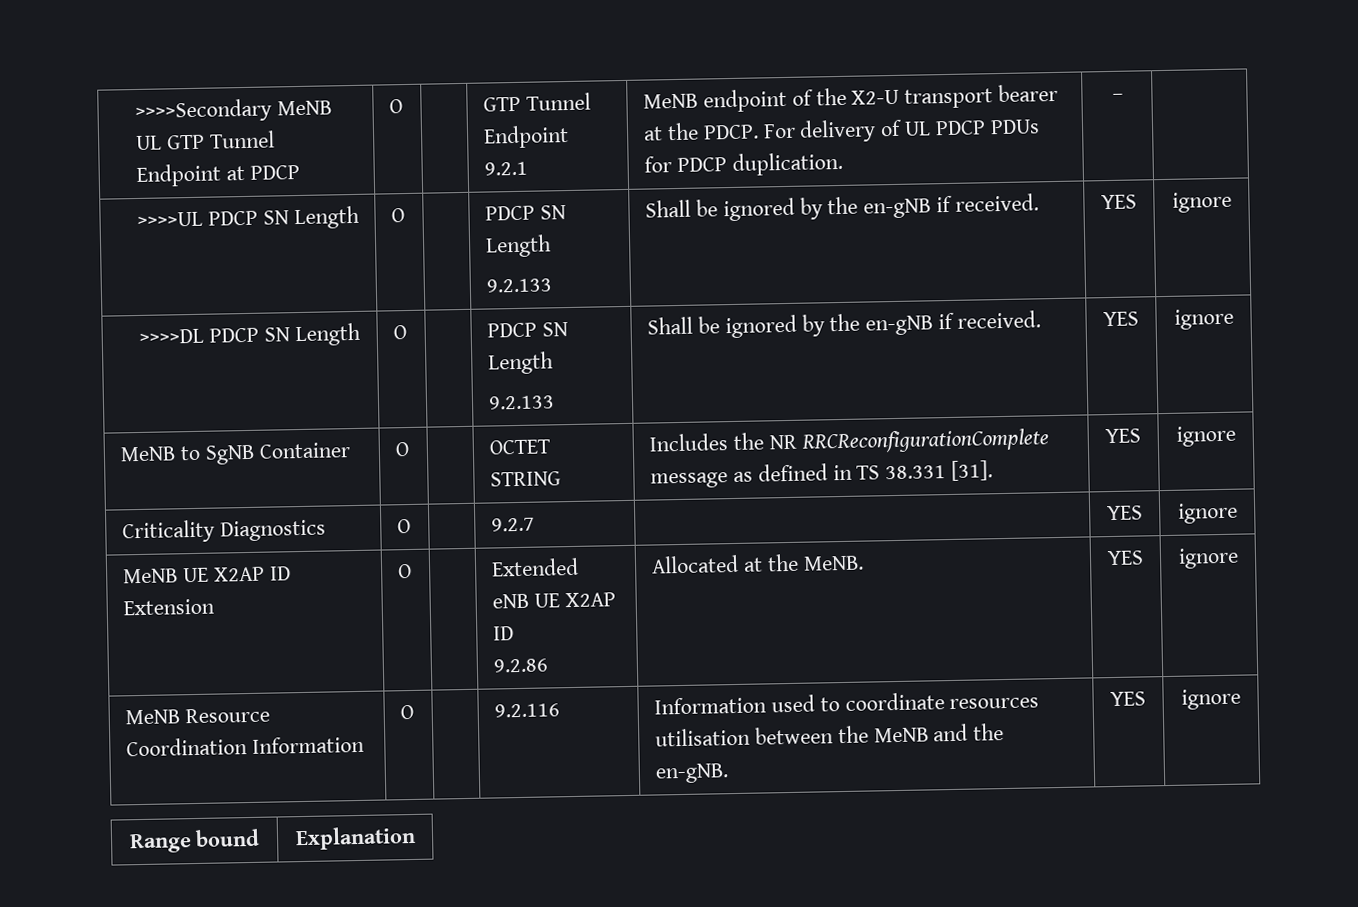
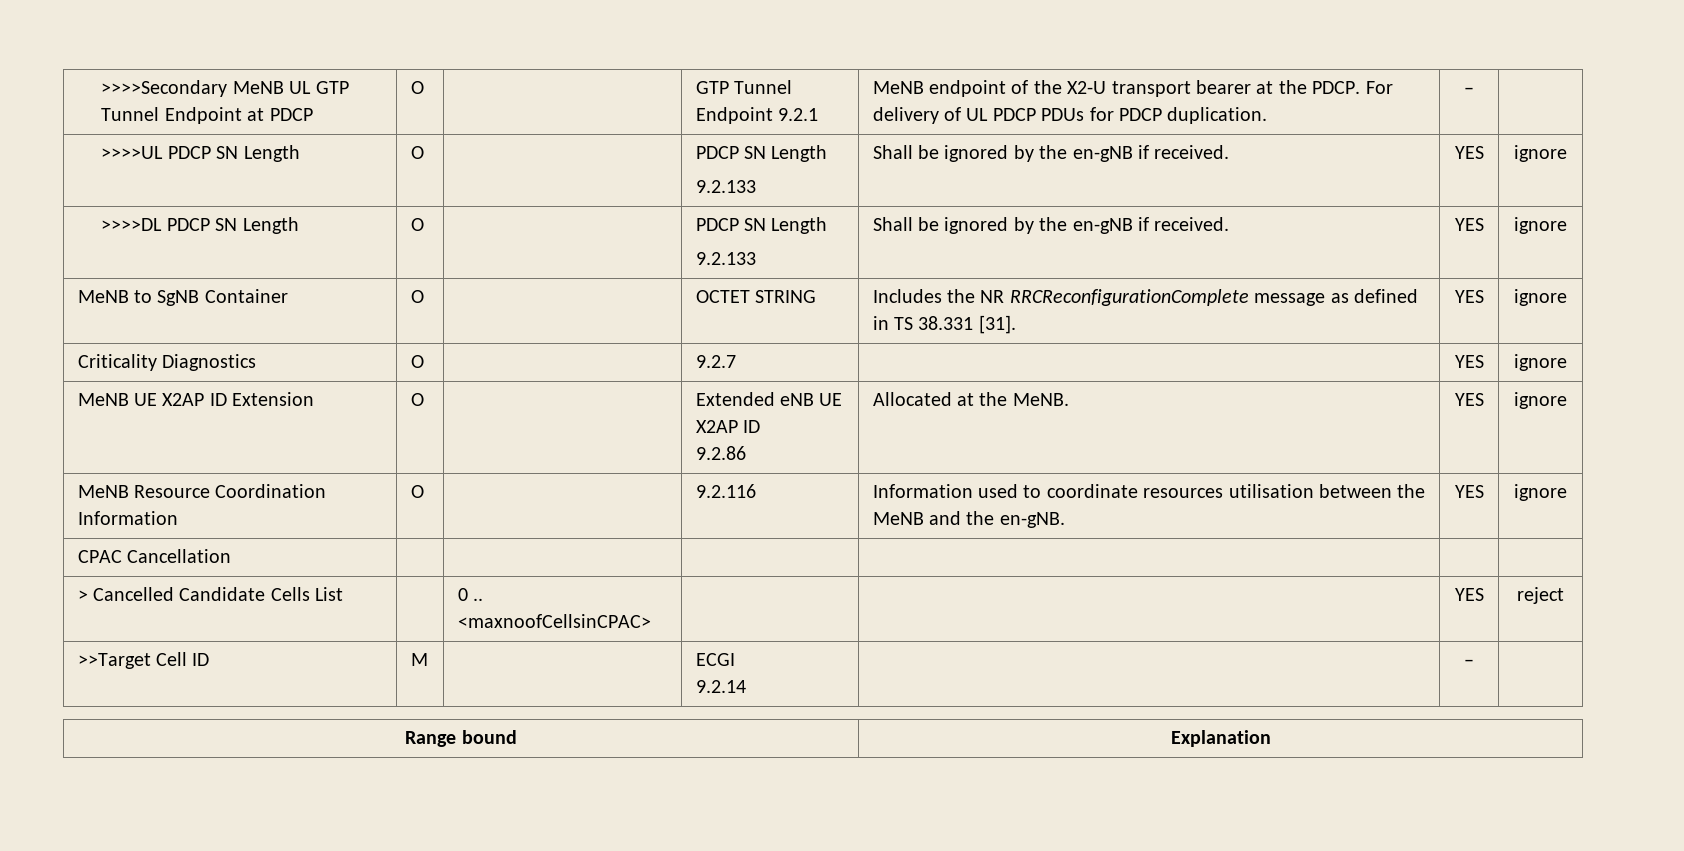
(1241, 699) none -> [77,549,231,563] [77,587,344,601] [457,588,483,601] [457,614,651,628] [1454,588,1484,601] [1517,587,1564,604] [77,652,210,669] [410,653,428,666] [695,653,735,666] [695,680,746,693] [1464,659,1474,666] // CPAC Cancellation | | | | | | // > Cancelled Candidate Cells List | | 0 .. <maxnoofCellsinCPAC> | | | YES | reject // >>Target Cell ID | M | | ECGI // 9.2.14 | | – |

